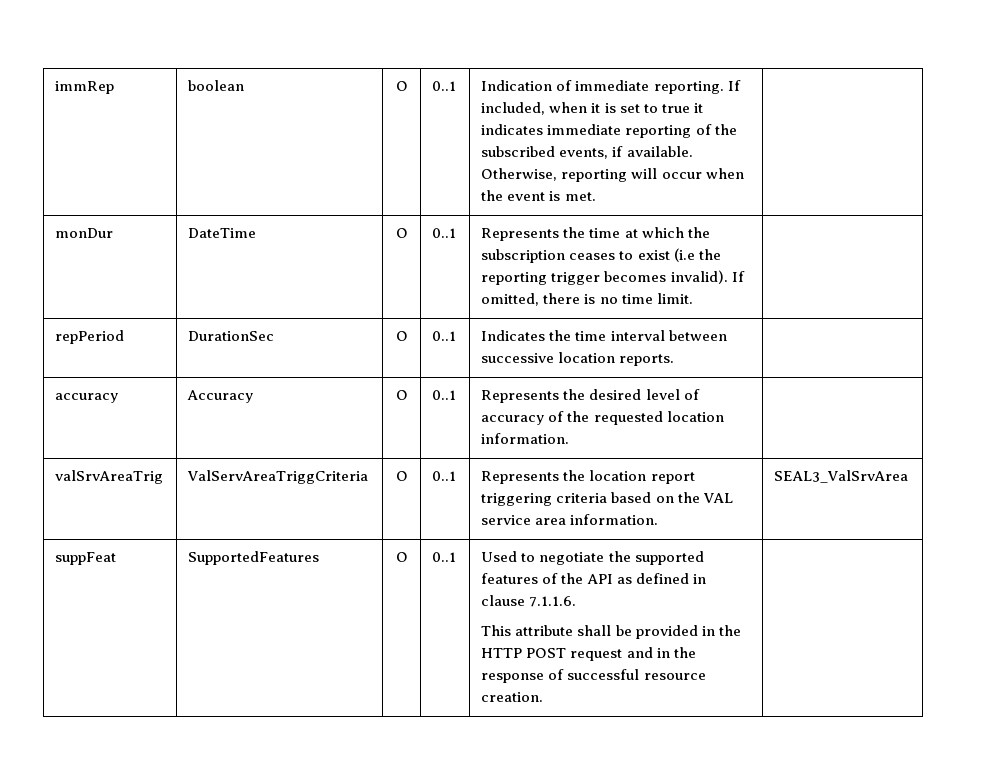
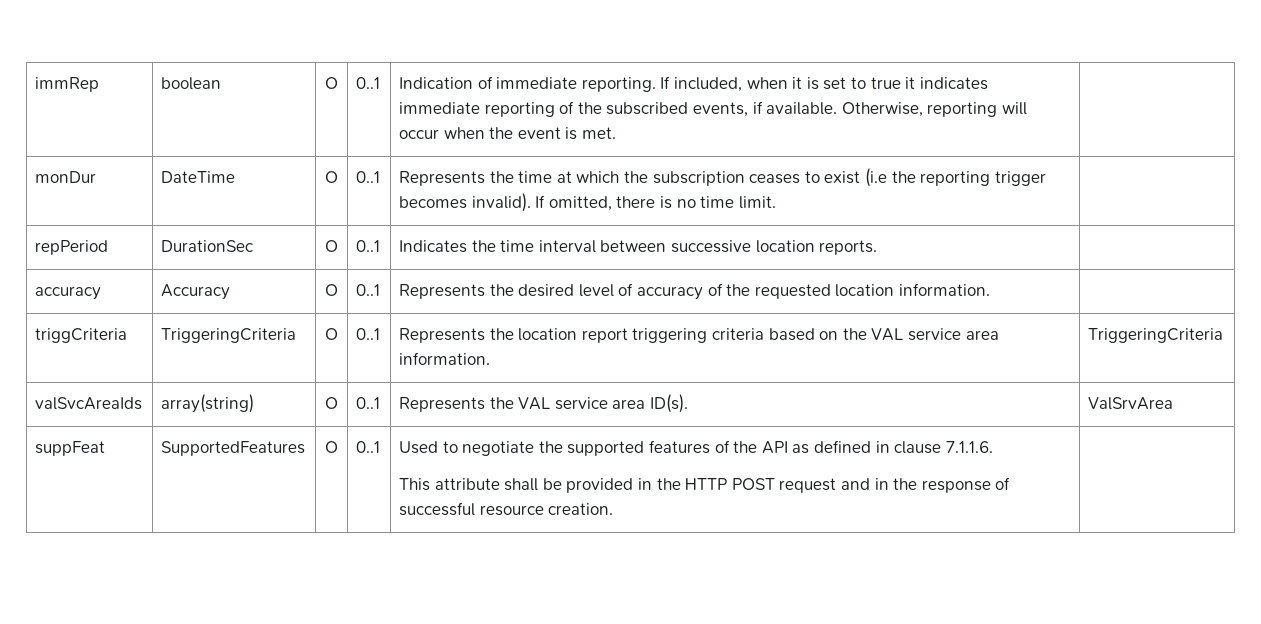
[55,470,164,484] [187,470,369,484] valSrvAreaTrig | ValServAreaTriggCriteria -> [35,328,128,343] [161,328,297,343] triggCriteria | TriggeringCriteria
[774,470,909,483] SEAL3_ValSrvArea -> [1088,328,1224,343] [35,397,143,410] [161,394,255,413] [325,397,338,409] [356,397,381,409] [399,394,688,413] [1088,397,1174,410] TriggeringCriteria // valSvcAreaIds | array(string) | O | 0..1 | Represents the VAL service area ID(s). | ValSrvArea

